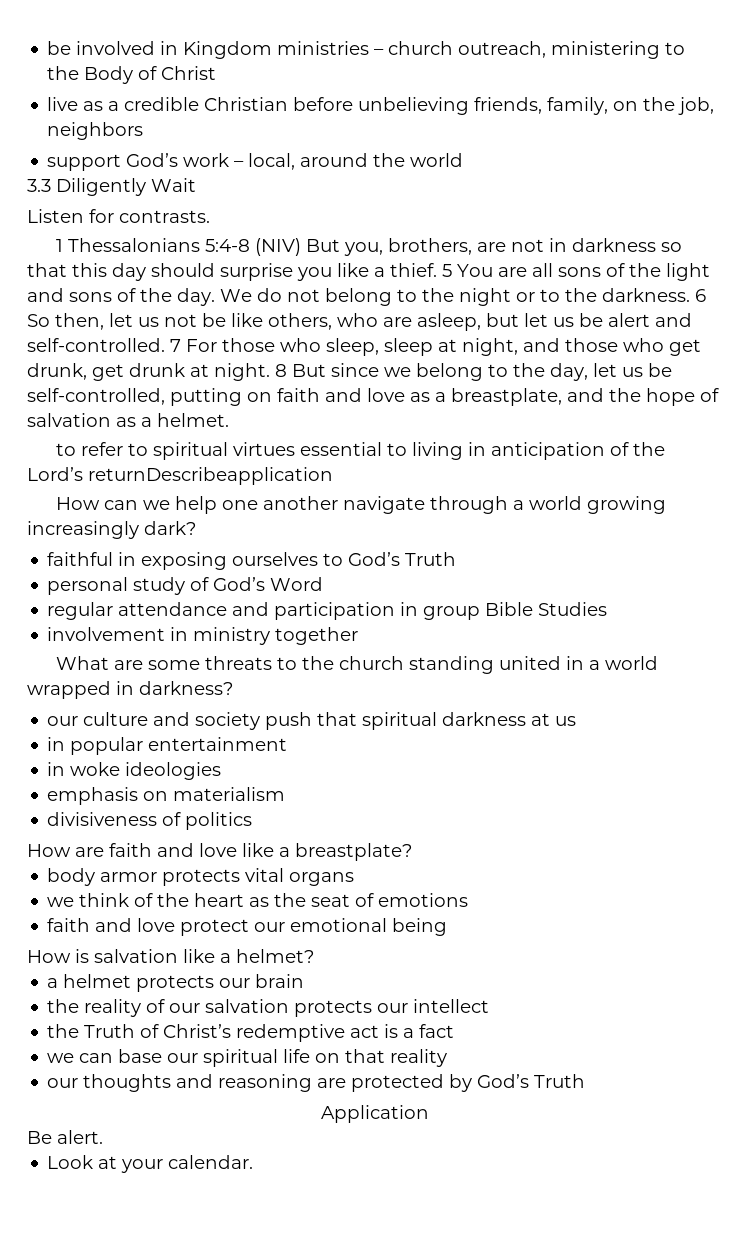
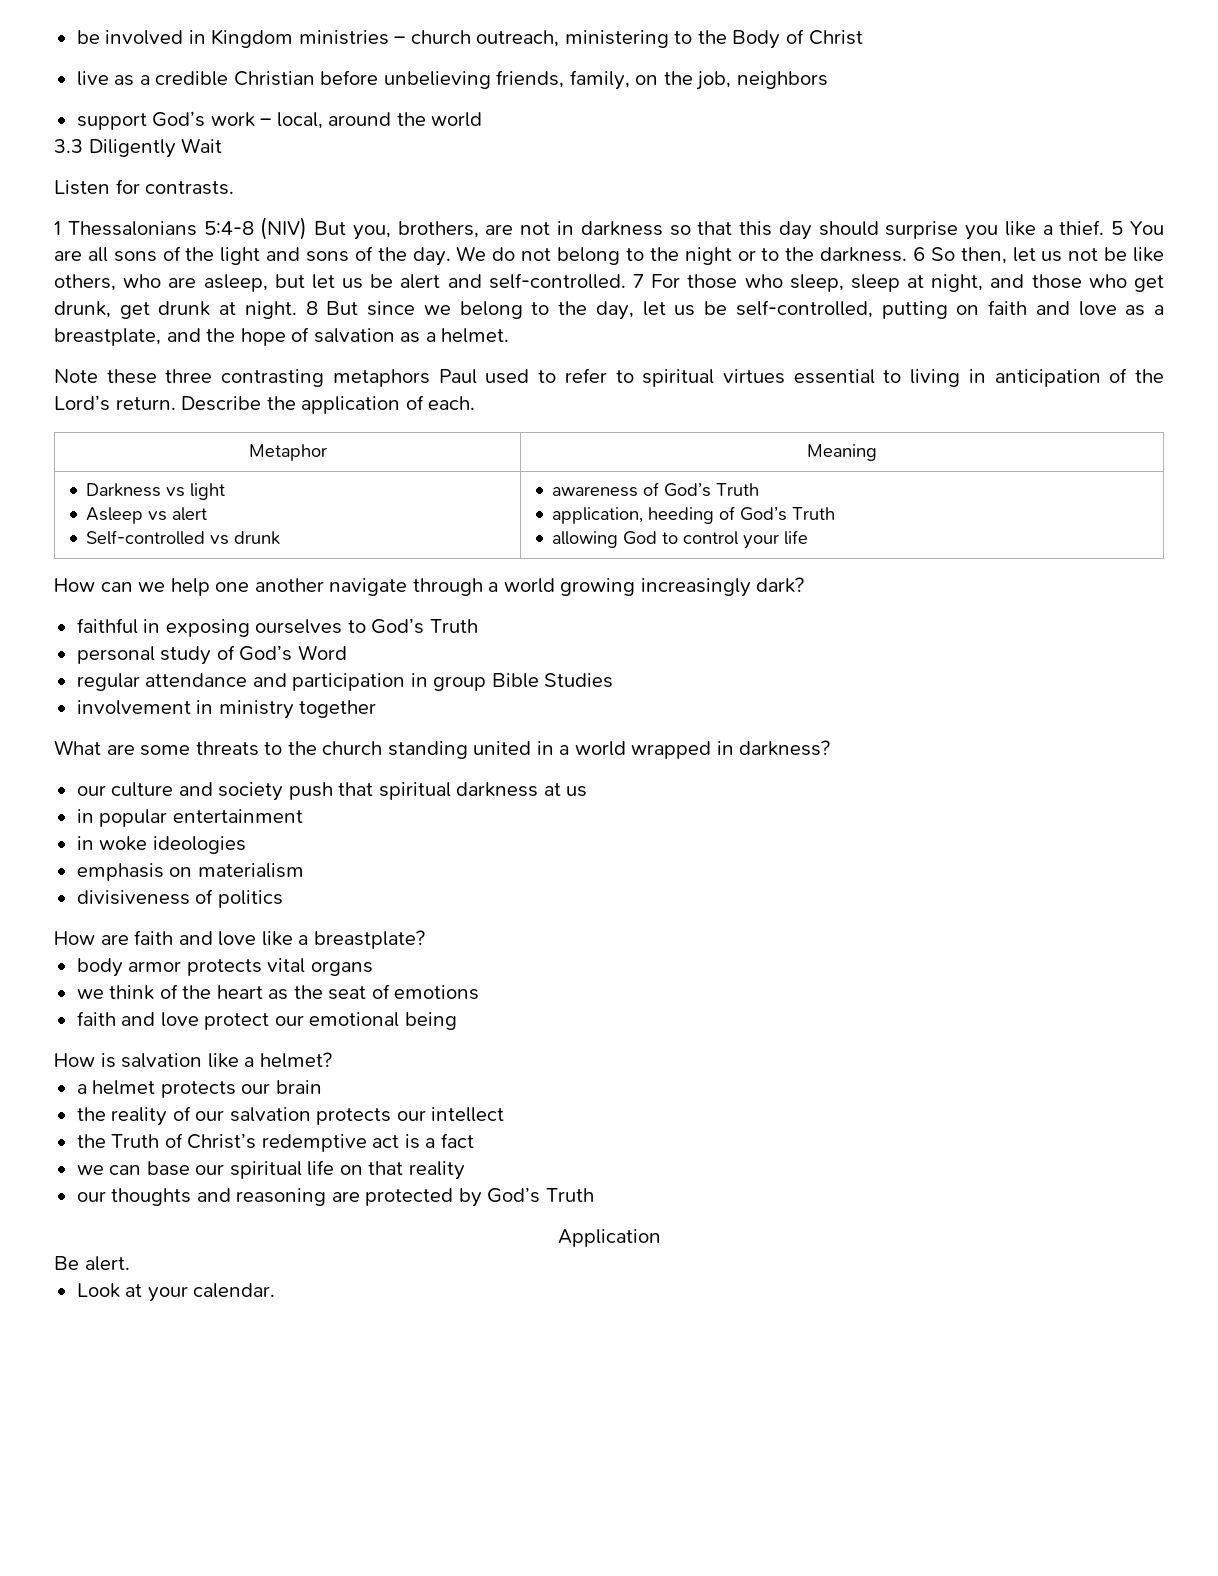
(229, 420) none -> [54,369,530,387] Note these three contrasting metaphors Paul used
[88,467,333,485] returnDescribeapplication -> [115,395,476,414] [248,444,327,461] [807,444,877,461] [86,483,226,500] [86,507,208,524] [86,530,281,545] [552,482,760,497] [552,506,836,524] [552,530,809,549] return. Describe the application of each. // Metaphor | Meaning // Darkness vs light // Asleep vs alert // Self-controlled vs drunk | awareness of God’s Truth // application, heeding of God’s Truth // allowing God to control your life

